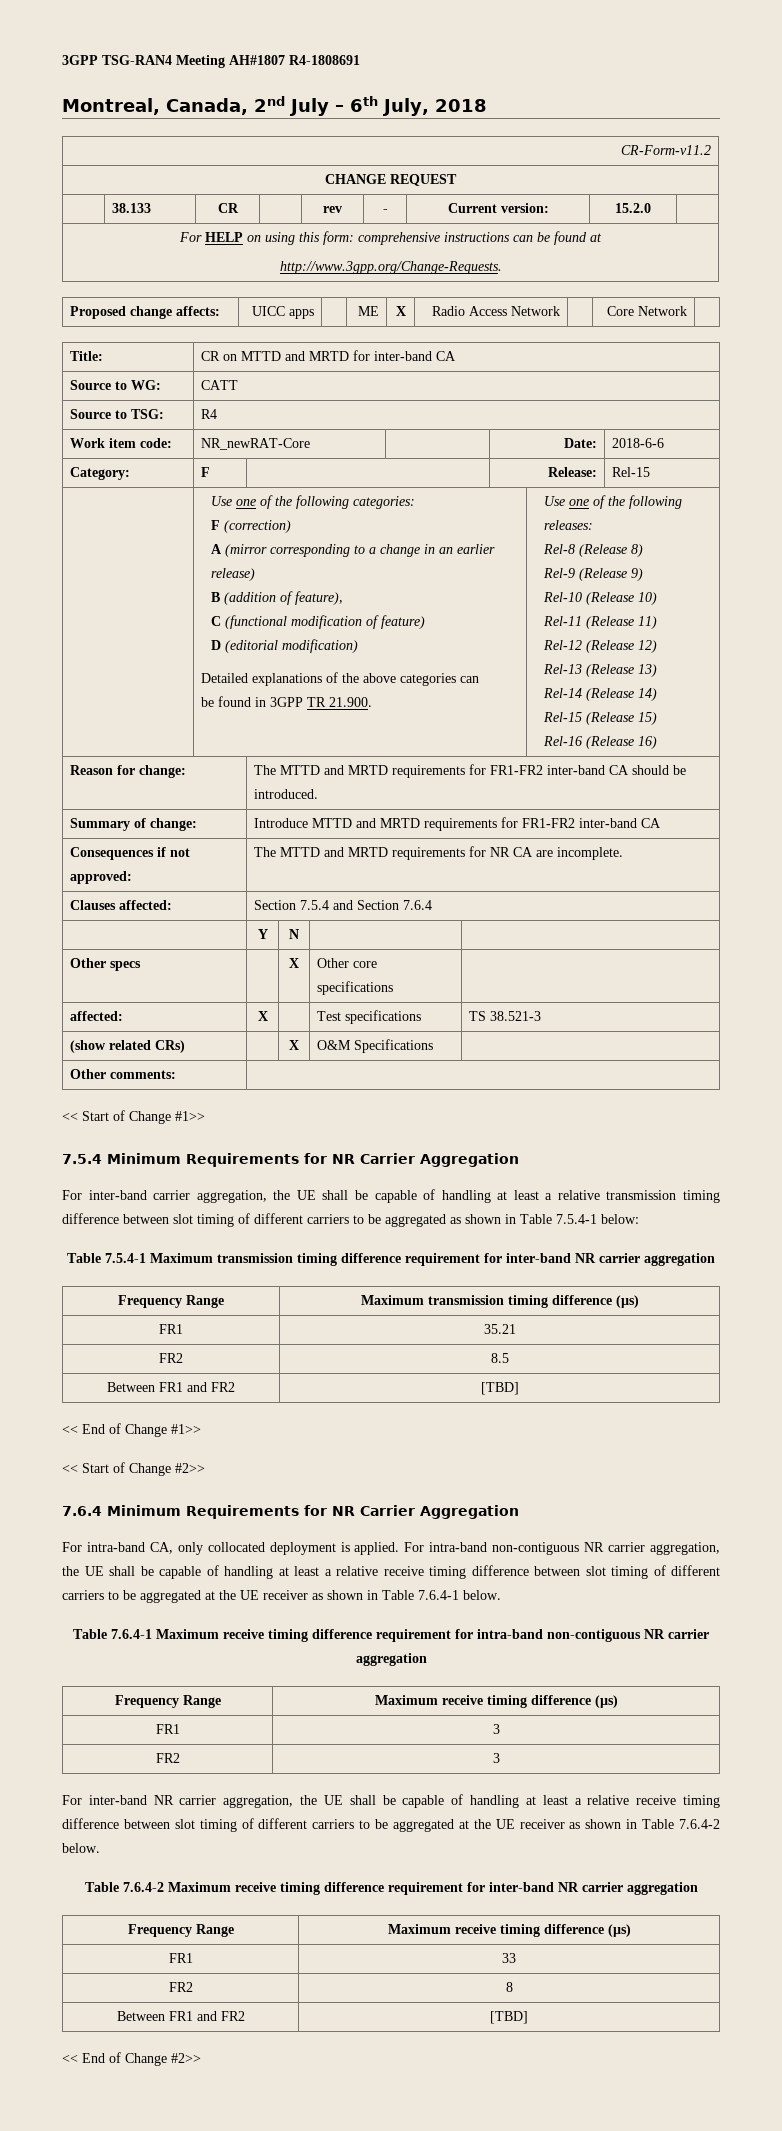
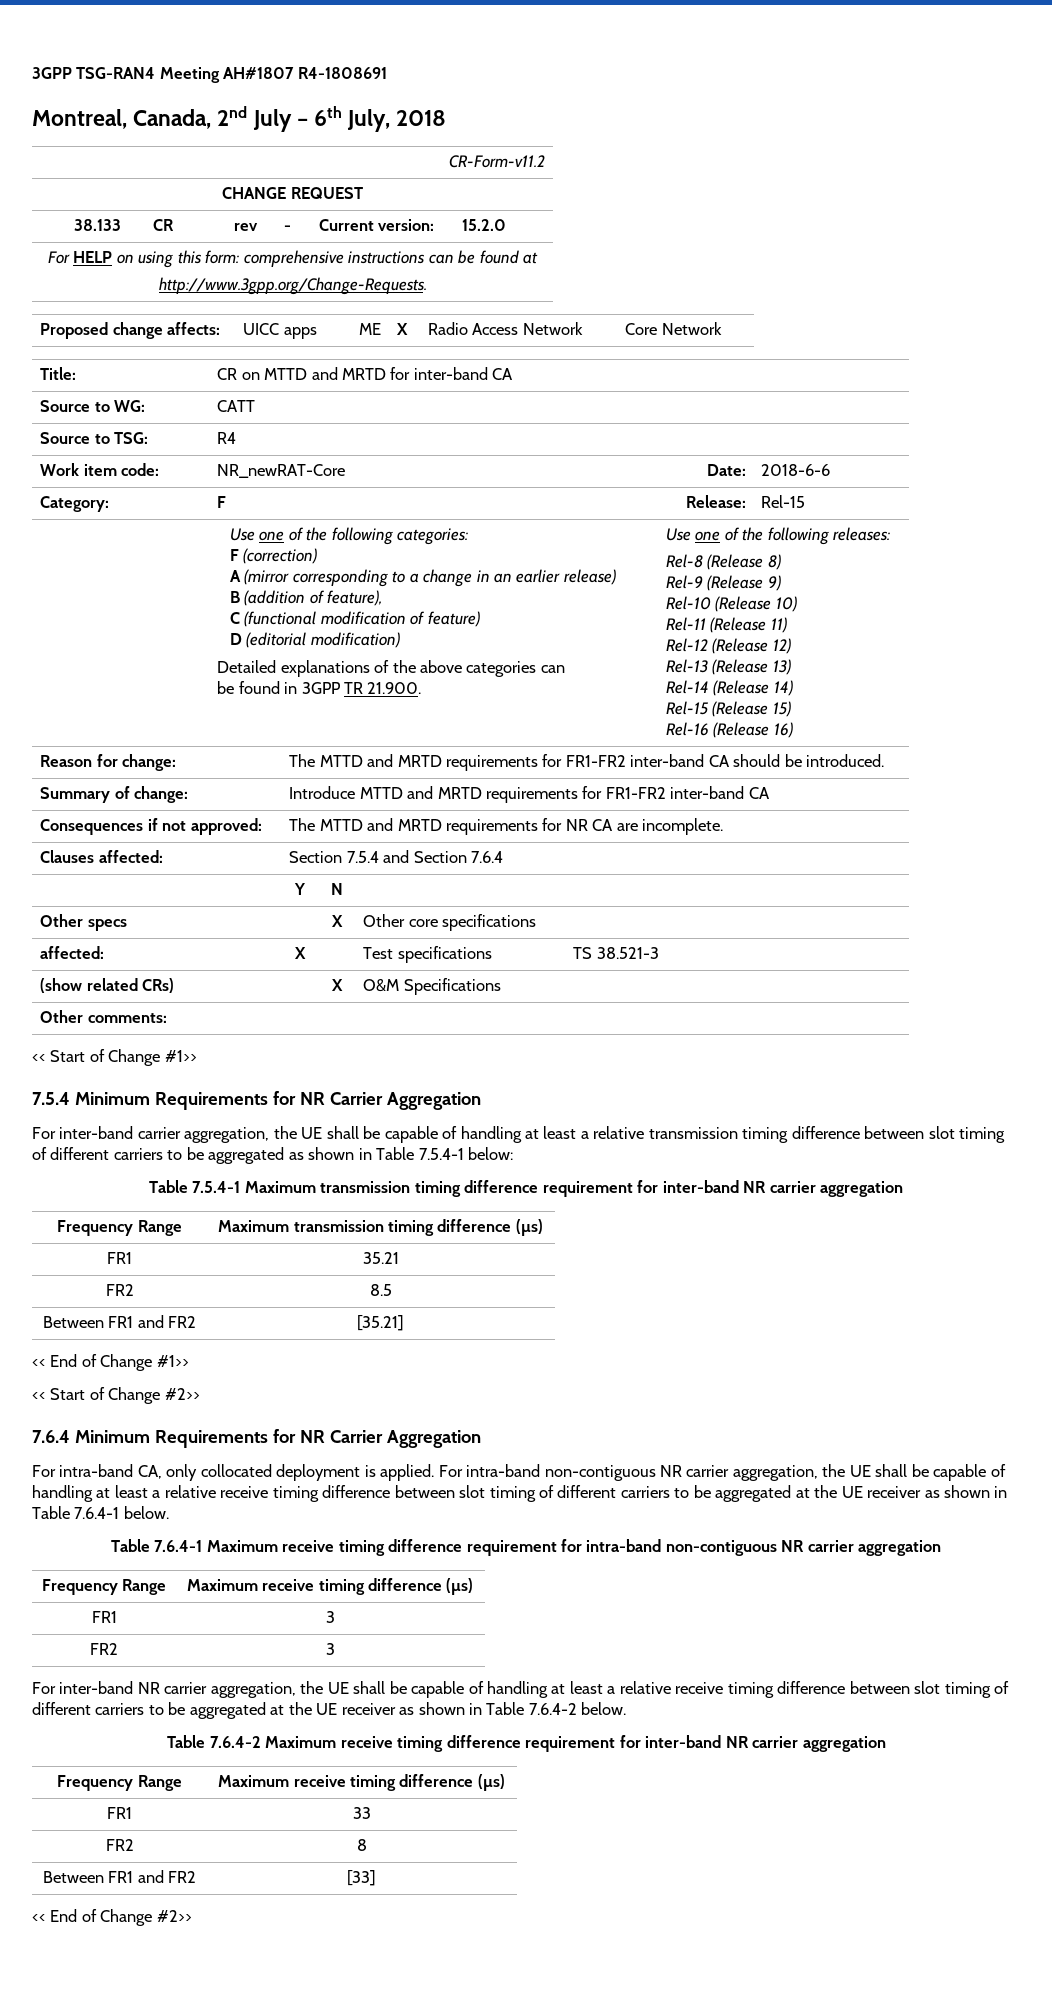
[480,1382,519,1395] [TBD] -> [357,1315,404,1331] [35.21]
[490,2011,528,2024] [TBD] -> [347,1870,376,1886] [33]

